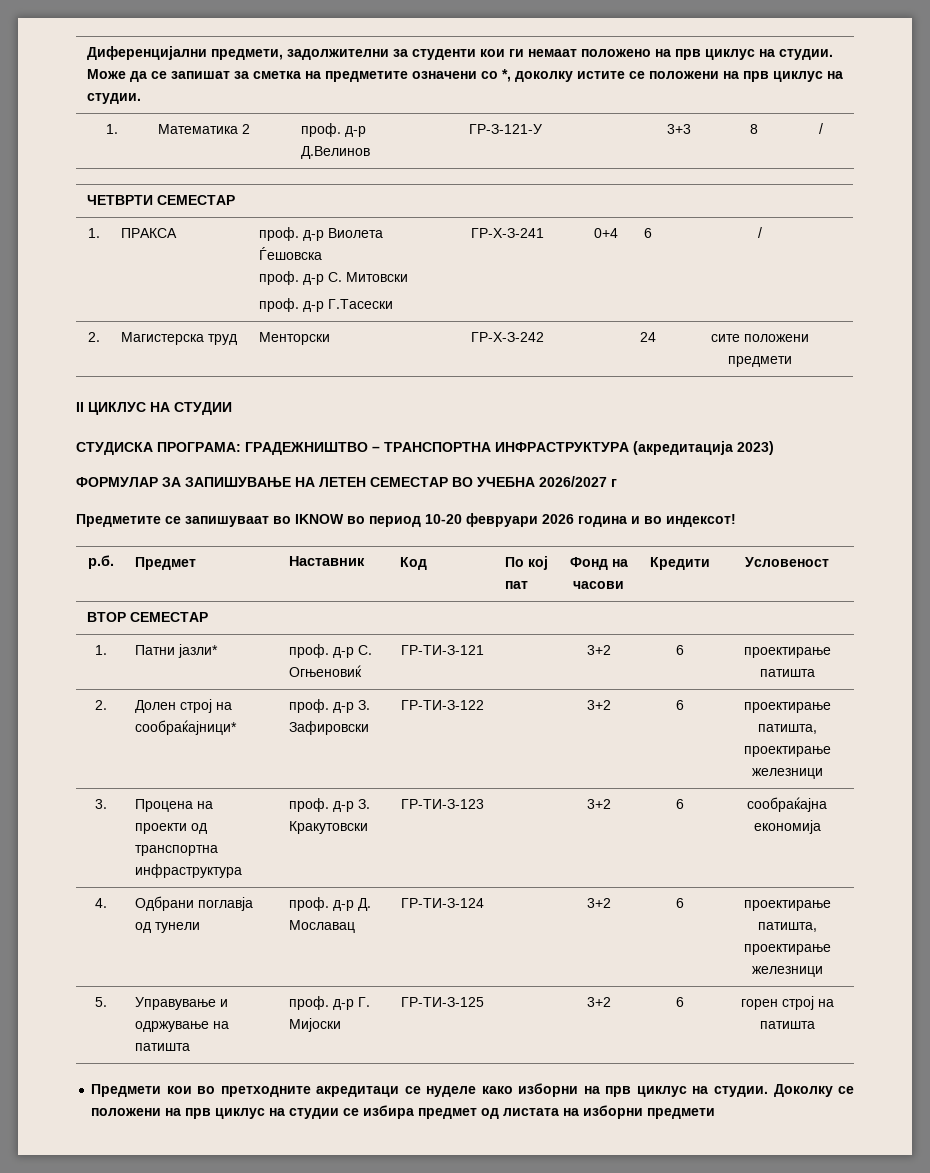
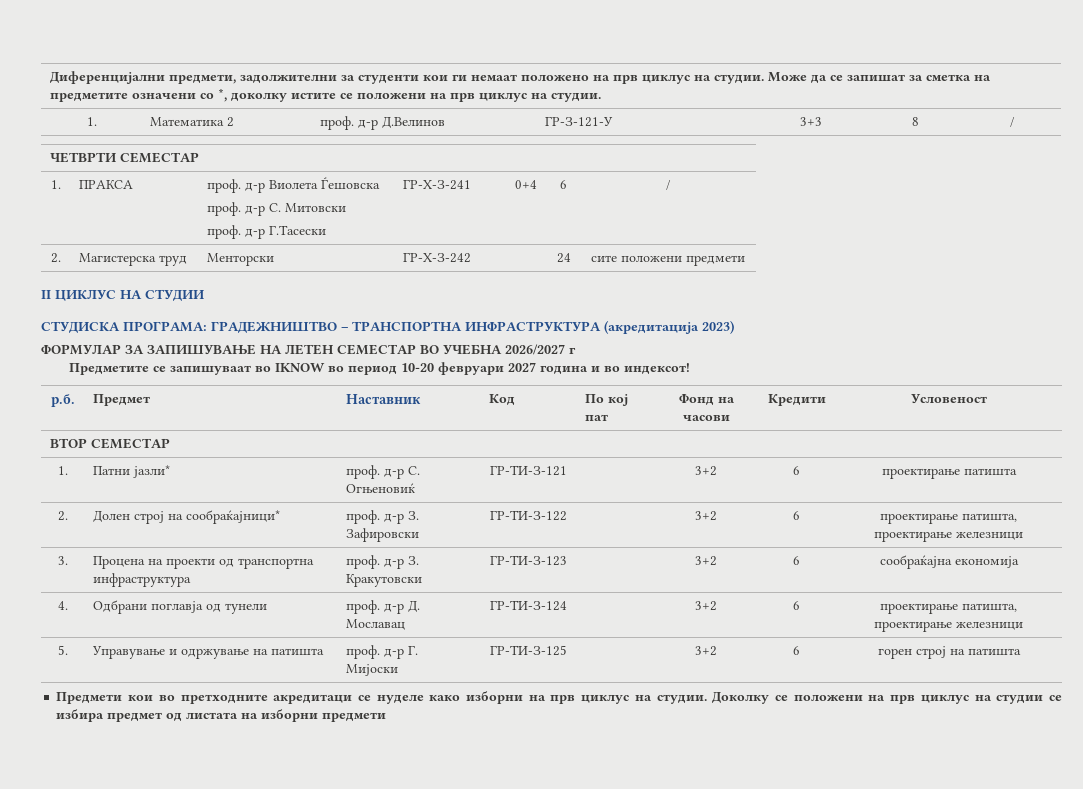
[542,514,574,524] 2026 -> [507,362,536,372] 2027

